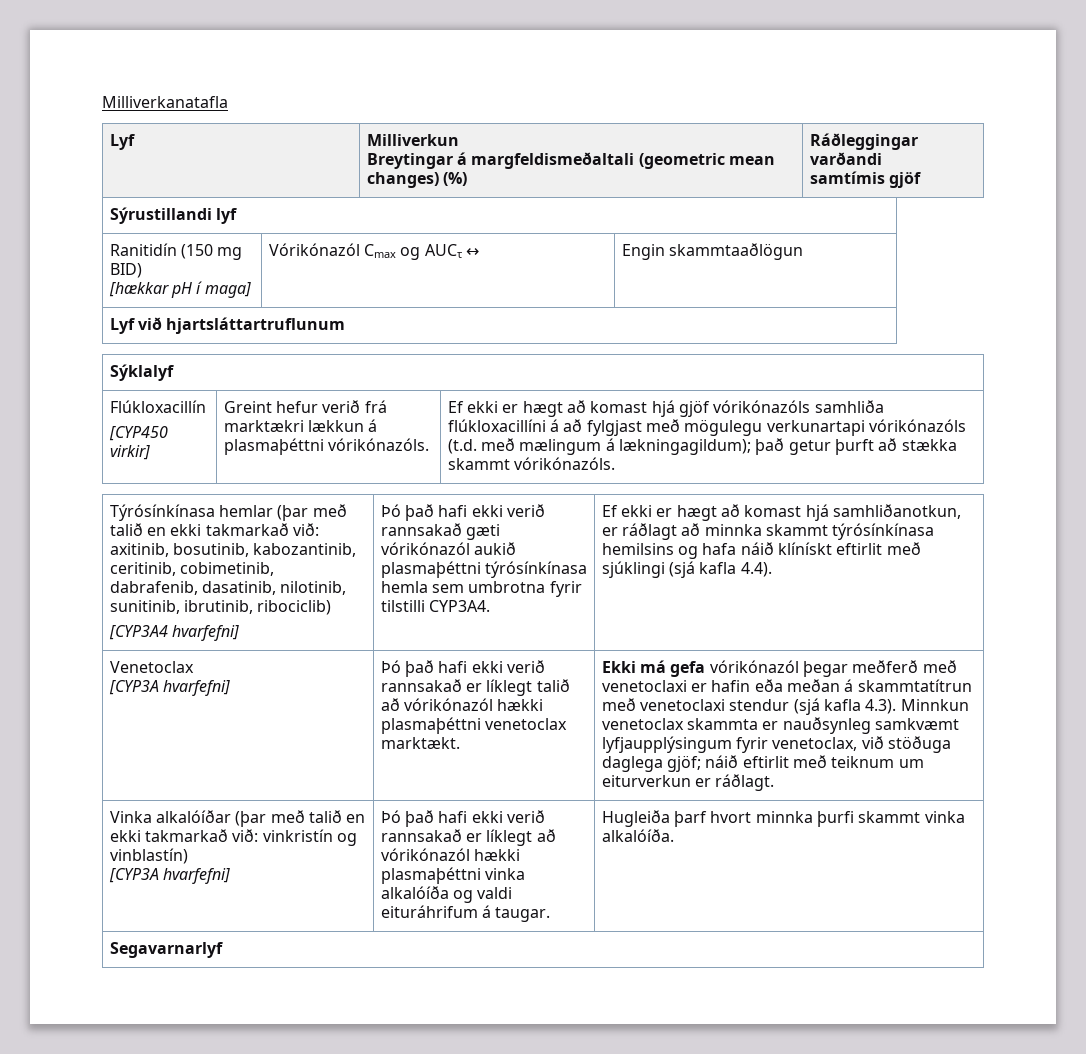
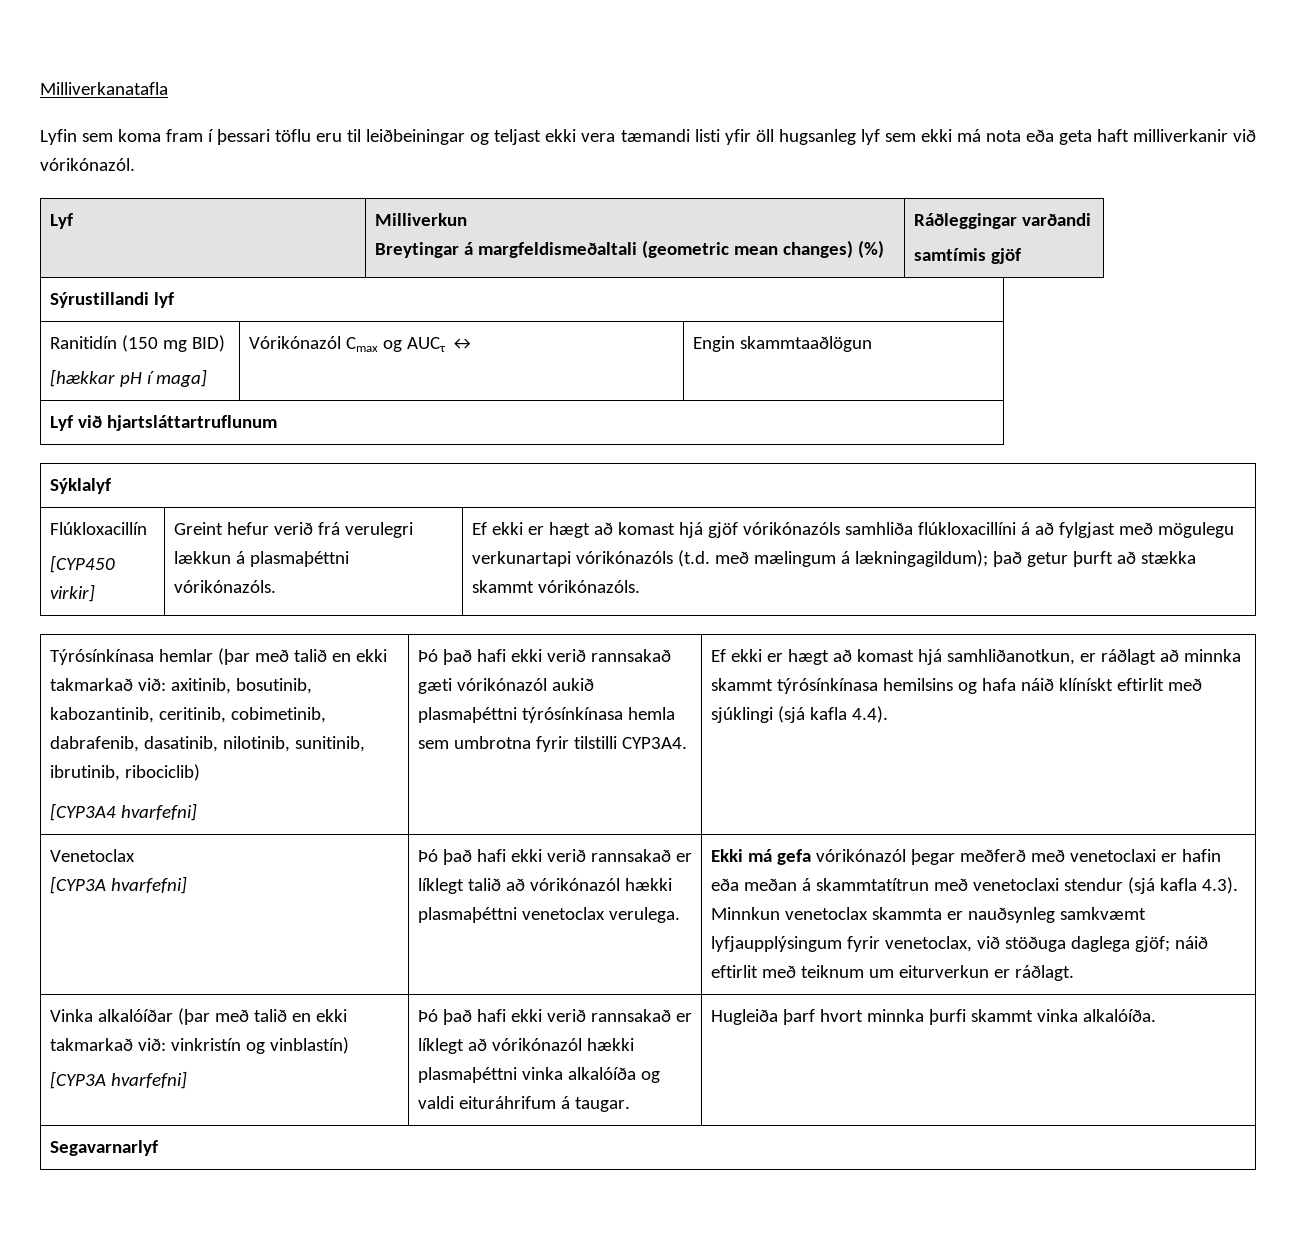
(228, 102) none -> [40,129,1257,145] [40,158,135,171] // Lyfin sem koma fram í þessari töflu eru til leiðbeiningar og teljast ekki vera tæmandi listi yfir öll hugsanleg lyf sem ekki má nota eða geta haft milliverkanir við vórikónazól.
[223,420,304,432] marktækri -> [344,522,413,538] verulegri
[380,737,460,749] marktækt. -> [608,907,680,923] verulega.

